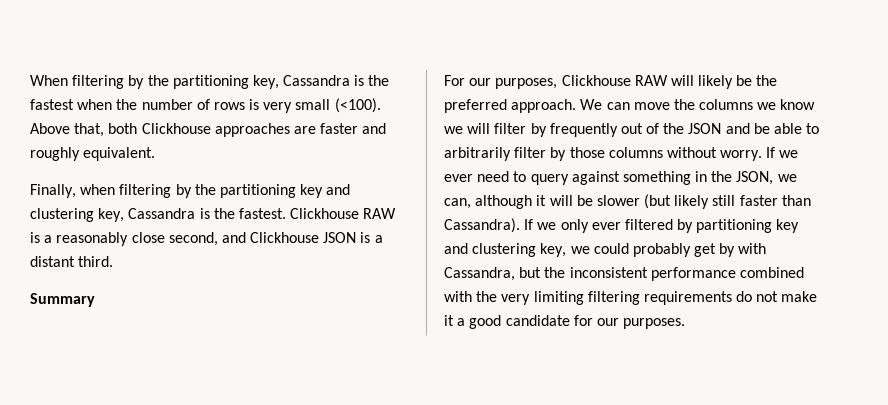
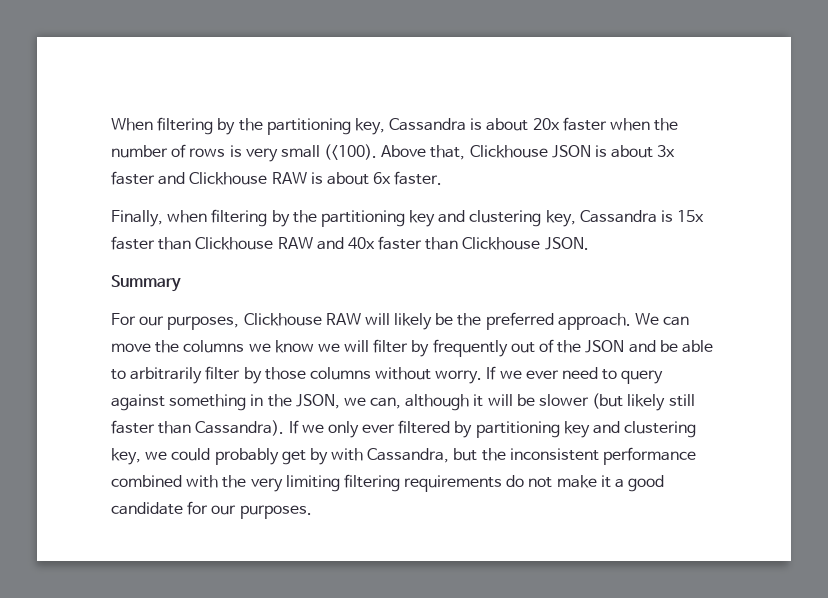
[368,75,390,86] [30,99,74,110] the fastest -> [486,117,607,131] about 20x faster
[108,123,387,137] [30,147,156,161] both Clickhouse approaches are faster and roughly equivalent. -> [469,145,676,158] [111,171,443,185] Clickhouse JSON is about 3x faster and Clickhouse RAW is about 6x faster.
[213,208,397,219] [30,232,383,246] [30,256,114,267] the fastest. Clickhouse RAW is a reasonably close second, and Clickhouse JSON is a distant third. -> [677,210,705,222] [111,236,589,250] 15x faster than Clickhouse RAW and 40x faster than Clickhouse JSON.

